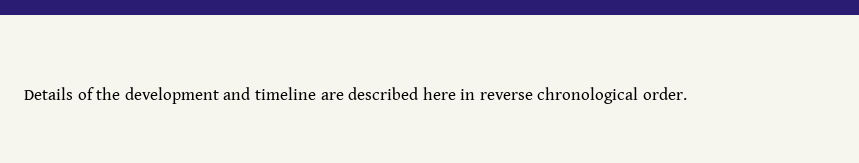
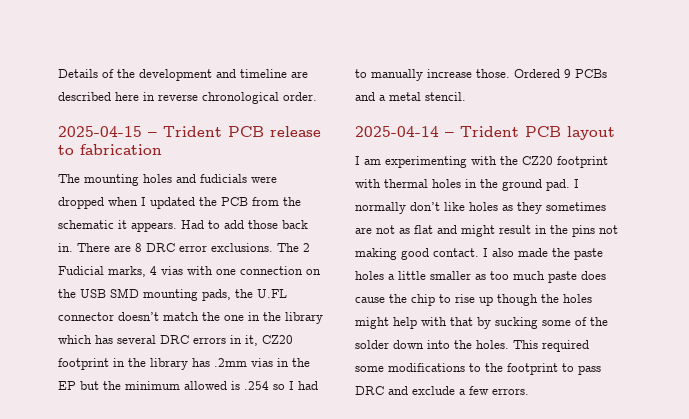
(688, 93) none -> [58,126,321,137] [58,144,162,155] [58,174,277,186] [58,197,301,209] [58,220,308,232] [58,243,310,252] [58,266,321,277] [58,288,287,301] [58,312,323,324] [58,335,293,346] [58,358,310,370] [58,381,318,390] [355,69,607,81] [355,92,466,101] [355,126,615,140] [355,156,608,168] [355,179,579,191] [355,202,606,214] [355,225,618,237] [355,248,603,260] [355,271,606,283] [355,294,592,306] [355,317,608,329] [355,340,589,352] [355,363,601,375] [355,386,529,395] // 2025-04-15 – Trident PCB release to fabrication // The mounting holes and fudicials were dropped when I updated the PCB from the schematic it appears. Had to add those back in. There are 8 DRC error exclusions. The 2 Fudicial marks, 4 vias with one connection on the USB SMD mounting pads, the U.FL connector doesn’t match the one in the library which has several DRC errors in it, CZ20 footprint in the library has .2mm vias in the EP but the minimum allowed is .254 so I had to manually increase those. Ordered 9 PCBs and a metal stencil. // 2025-04-14 – Trident PCB layout // I am experimenting with the CZ20 footprint with thermal holes in the ground pad. I normally don’t like holes as they sometimes are not as flat and might result in the pins not making good contact. I also made the paste holes a little smaller as too much paste does cause the chip to rise up though the holes might help with that by sucking some of the solder down into the holes. This required some modifications to the footprint to pass DRC and exclude a few errors.

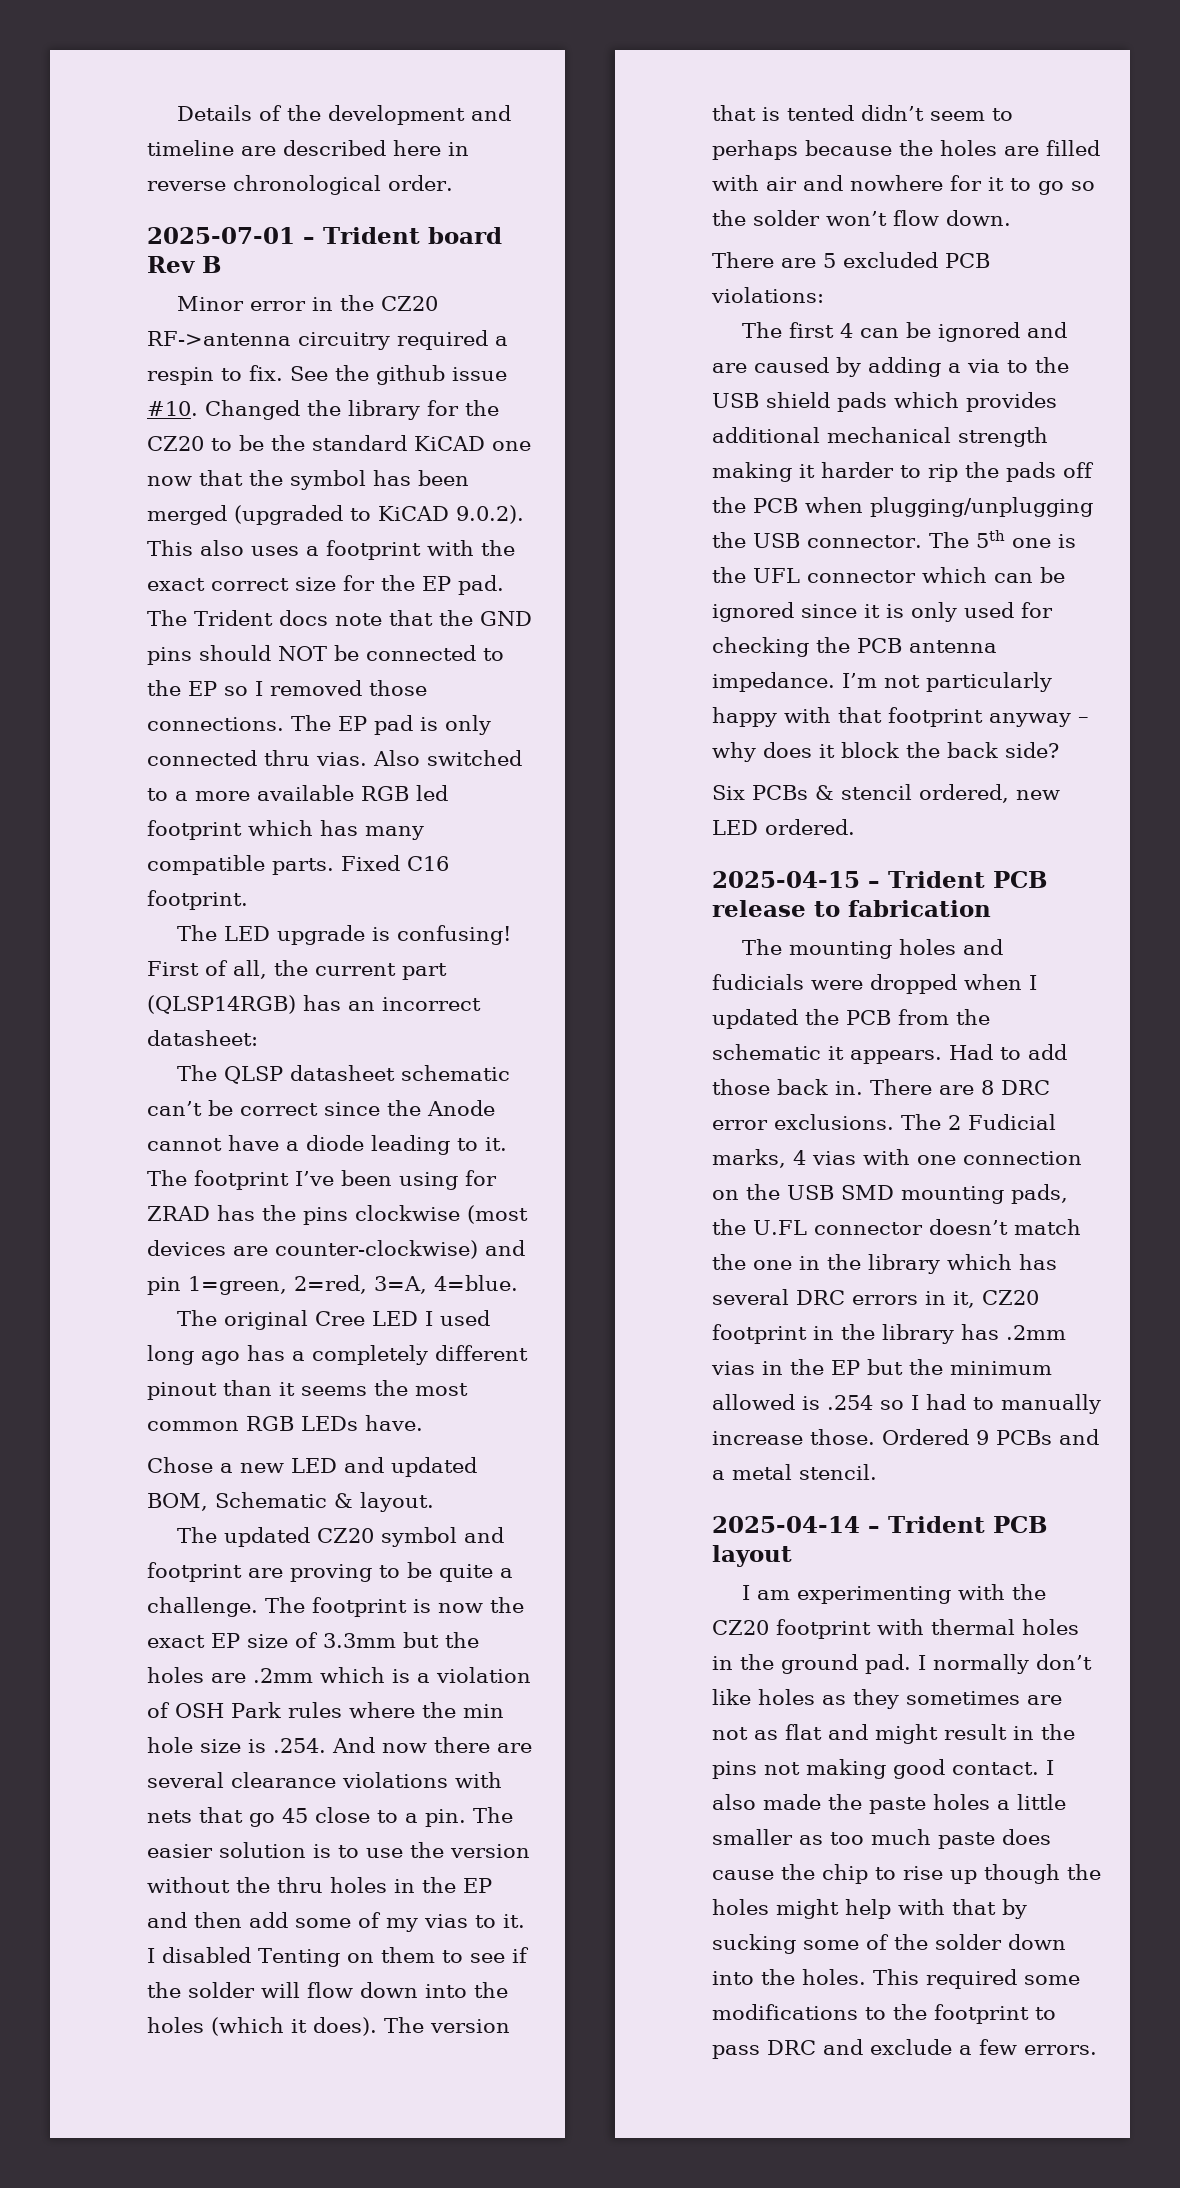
(317, 96) none -> [147,227,502,244] [147,256,221,273] [177,295,439,311] [147,330,508,350] [147,365,507,385] [147,400,499,420] [147,435,531,451] [147,470,469,490] [147,505,524,525] [147,540,515,560] [147,575,504,595] [147,610,532,626] [147,645,504,665] [147,680,427,696] [147,715,491,735] [147,750,522,766] [147,785,448,801] [147,820,424,840] [147,855,449,875] [147,890,248,910] [177,925,512,945] [147,960,447,980] [147,995,481,1014] [147,1030,258,1046] [177,1065,511,1084] [147,1100,495,1116] [147,1135,507,1155] [147,1170,497,1190] [147,1205,528,1225] [147,1240,525,1259] [147,1275,518,1295] [177,1310,491,1330] [147,1345,528,1365] [147,1380,468,1400] [147,1415,423,1431] [147,1457,477,1477] [147,1492,434,1512] [177,1527,505,1547] [147,1562,513,1582] [147,1597,524,1617] [147,1632,479,1648] [147,1667,531,1683] [147,1702,504,1718] [147,1737,532,1753] [147,1772,502,1788] [147,1807,513,1827] [147,1842,530,1858] [147,1877,492,1893] [147,1912,525,1932] [147,1947,529,1967] [147,1982,508,1998] [147,2017,510,2036] [712,105,1013,121] [712,140,1100,160] [712,175,1095,195] [712,210,1011,226] [712,252,990,268] [711,287,824,303] [742,322,1068,342] [712,357,1069,377] [712,392,1057,412] [712,427,1048,447] [712,462,1094,482] [712,497,1093,517] [712,530,1076,548] [712,567,1065,583] [712,602,1053,622] [712,637,997,657] [712,672,1052,692] [712,707,1089,727] [712,742,1059,762] [712,784,1060,803] [712,819,855,835] // 2025-07-01 – Trident board Rev B // Minor error in the CZ20 RF->antenna circuitry required a respin to fix. See the github issue #10. Changed the library for the CZ20 to be the standard KiCAD one now that the symbol has been merged (upgraded to KiCAD 9.0.2). This also uses a footprint with the exact correct size for the EP pad. The Trident docs note that the GND pins should NOT be connected to the EP so I removed those connections. The EP pad is only connected thru vias. Also switched to a more available RGB led footprint which has many compatible parts. Fixed C16 footprint. // The LED upgrade is confusing! First of all, the current part (QLSP14RGB) has an incorrect datasheet: // The QLSP datasheet schematic can’t be correct since the Anode cannot have a diode leading to it. The footprint I’ve been using for ZRAD has the pins clockwise (most devices are counter-clockwise) and pin 1=green, 2=red, 3=A, 4=blue. // The original Cree LED I used long ago has a completely different pinout than it seems the most common RGB LEDs have. // Chose a new LED and updated BOM, Schematic & layout. // The updated CZ20 symbol and footprint are proving to be quite a challenge. The footprint is now the exact EP size of 3.3mm but the holes are .2mm which is a violation of OSH Park rules where the min hole size is .254. And now there are several clearance violations with nets that go 45 close to a pin. The easier solution is to use the version without the thru holes in the EP and then add some of my vias to it. I disabled Tenting on them to see if the solder will flow down into the holes (which it does). The version that is tented didn’t seem to perhaps because the holes are filled with air and nowhere for it to go so the solder won’t flow down. // There are 5 excluded PCB violations: // The first 4 can be ignored and are caused by adding a via to the USB shield pads which provides additional mechanical strength making it harder to rip the pads off the PCB when plugging/unplugging the USB connector. The 5th one is the UFL connector which can be ignored since it is only used for checking the PCB antenna impedance. I’m not particularly happy with that footprint anyway – why does it block the back side? // Six PCBs & stencil ordered, new LED ordered.

